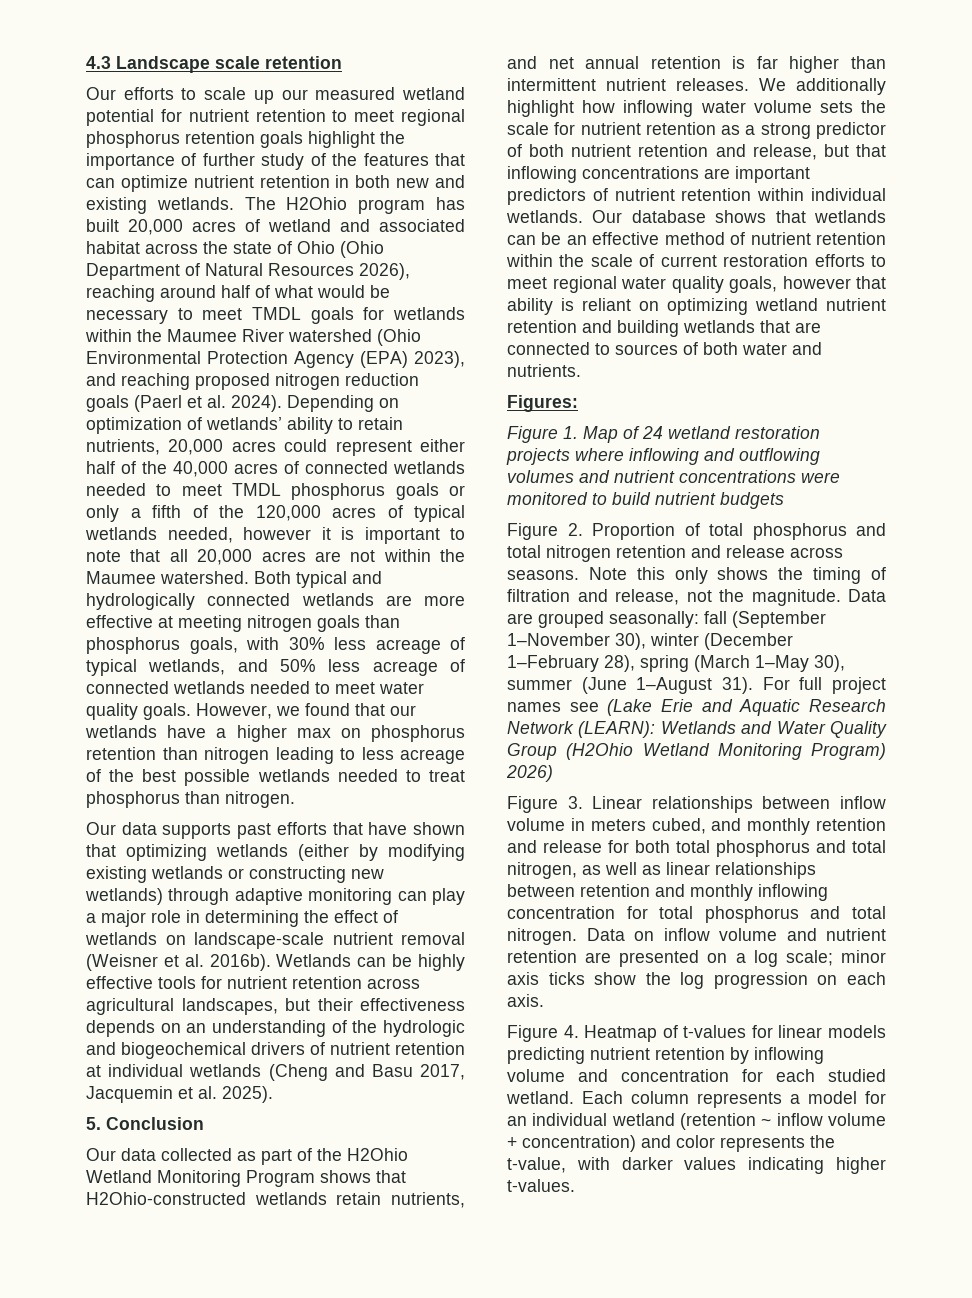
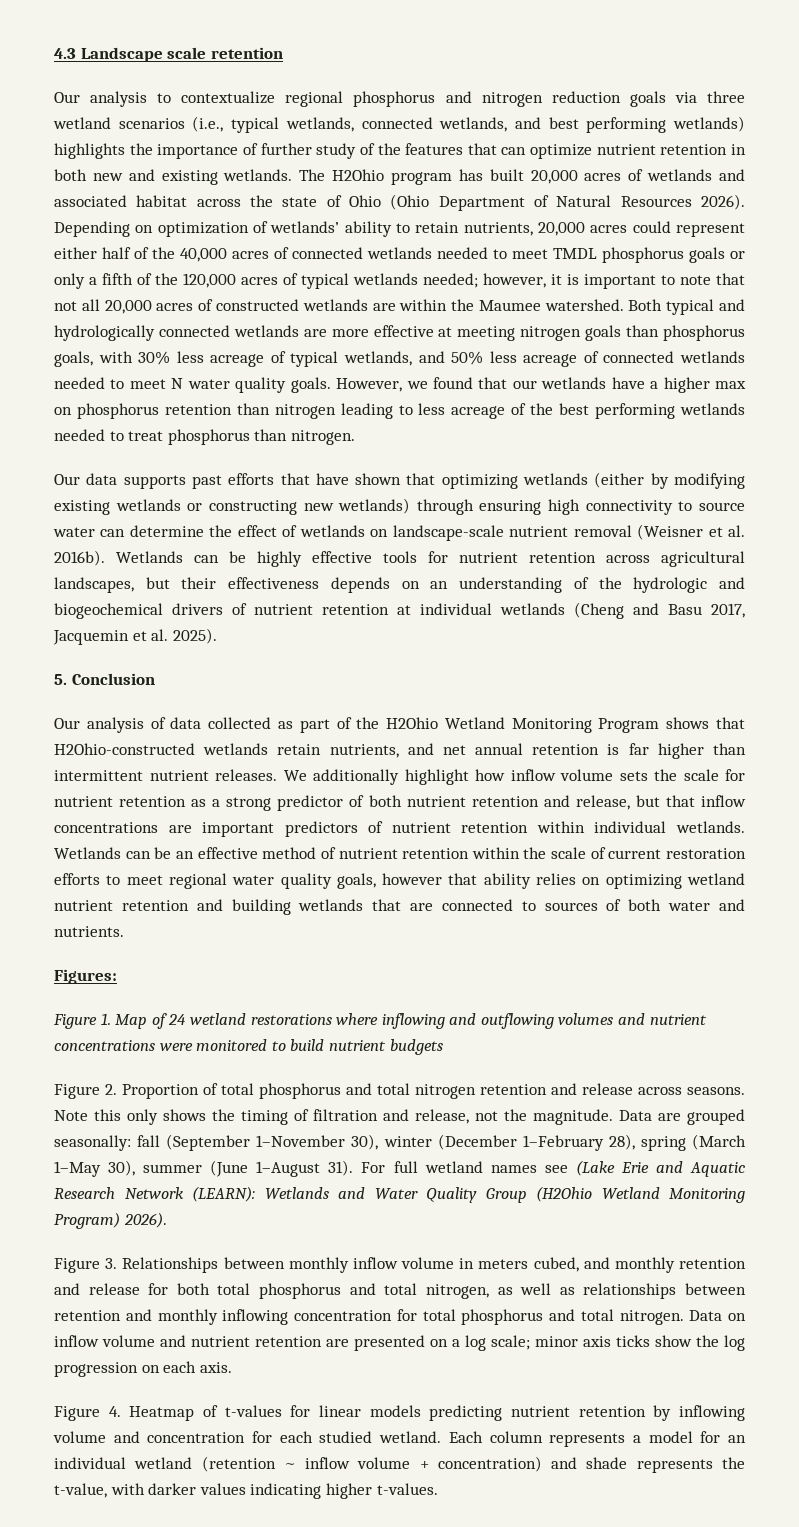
[123,87,466,104] [86,109,465,126] [86,131,375,148] efforts to scale up our measured wetland potential for nutrient retention to meet regional phosphorus retention goals highlight -> [90,91,745,107] [53,116,745,133] [54,143,125,159] analysis to contextualize regional phosphorus and nitrogen reduction goals via three wetland scenarios (i.e., typical wetlands, connected wetlands, and best performing wetlands) highlights
[268,219,331,232] wetland -> [647,169,713,181] wetlands
[359,263,410,280] [86,285,390,302] [86,307,465,324] [85,329,421,346] [86,351,465,368] [86,373,419,390] [86,395,282,412] 2026), reaching around half of what would be necessary to meet TMDL goals for wetlands within the Maumee River watershed (Ohio Environmental Protection Agency (EPA) 2023), and reaching proposed nitrogen reduction goals (Paerl et al. 2024). -> [700,194,745,210] 2026).
[167,527,311,543] needed, however -> [423,273,546,288] needed; however,
(161, 555) none -> [54,301,77,311] not
[314,550,376,562] are not -> [198,299,396,311] of constructed wetlands are
(375, 688) none -> [171,378,184,389] N
[184,769,251,786] possible -> [595,403,676,419] performing
[234,888,465,905] [86,910,299,927] adaptive monitoring can play a major role in determining -> [479,499,745,515] [53,525,204,537] ensuring high connectivity to source water can determine
(116, 1154) none -> [86,717,166,733] analysis of
[623,100,746,117] inflowing water -> [510,769,556,781] inflow
[507,166,577,183] inflowing -> [700,795,746,807] inflow
[592,210,886,223] Our database shows that wetlands -> [54,847,121,859] Wetlands
[561,298,631,311] is reliant -> [536,873,577,885] relies
[735,426,820,439] [506,448,570,465] restoration projects -> [250,1014,332,1025] restorations
[832,677,886,694] project -> [424,1161,483,1173] wetland
[506,765,553,782] 2026) -> [123,1212,167,1228] 2026).
[592,796,831,813] Linear relationships between -> [122,1257,349,1273] Relationships between monthly
[666,862,710,875] linear -> (575, 1291) none
[676,1135,715,1148] color -> [586,1457,628,1469] shade

